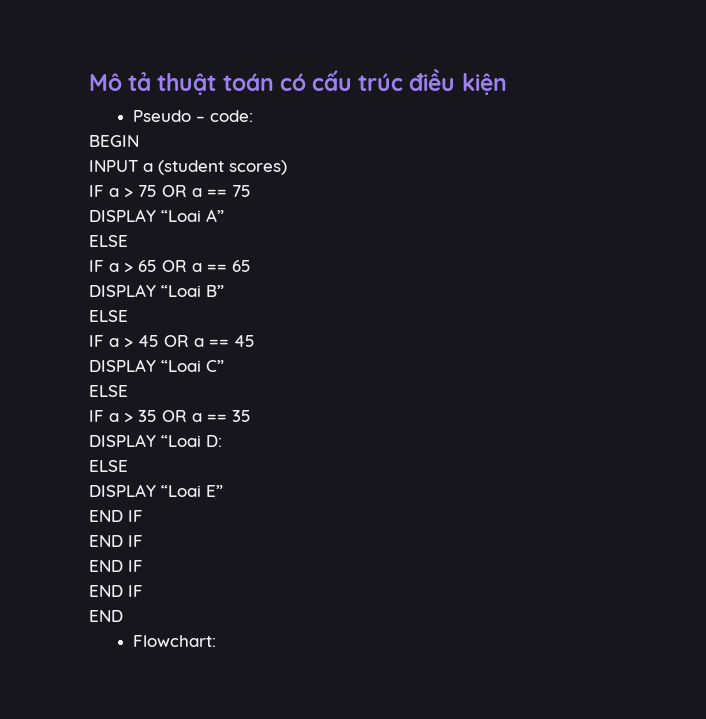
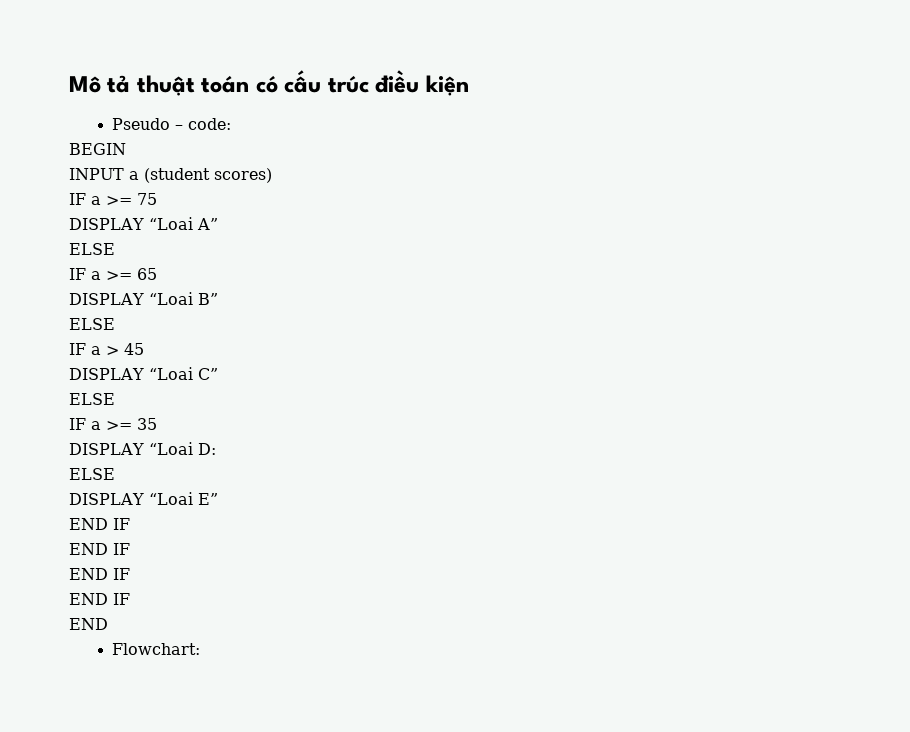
[124,185,227,197] > 75 OR a == -> [106,196,132,205] >=
[124,260,227,272] > 65 OR a == -> [106,271,132,280] >=
[164,335,255,347] OR a == 45 -> (144, 349) none
[124,410,227,422] > 35 OR a == -> [106,421,132,430] >=

